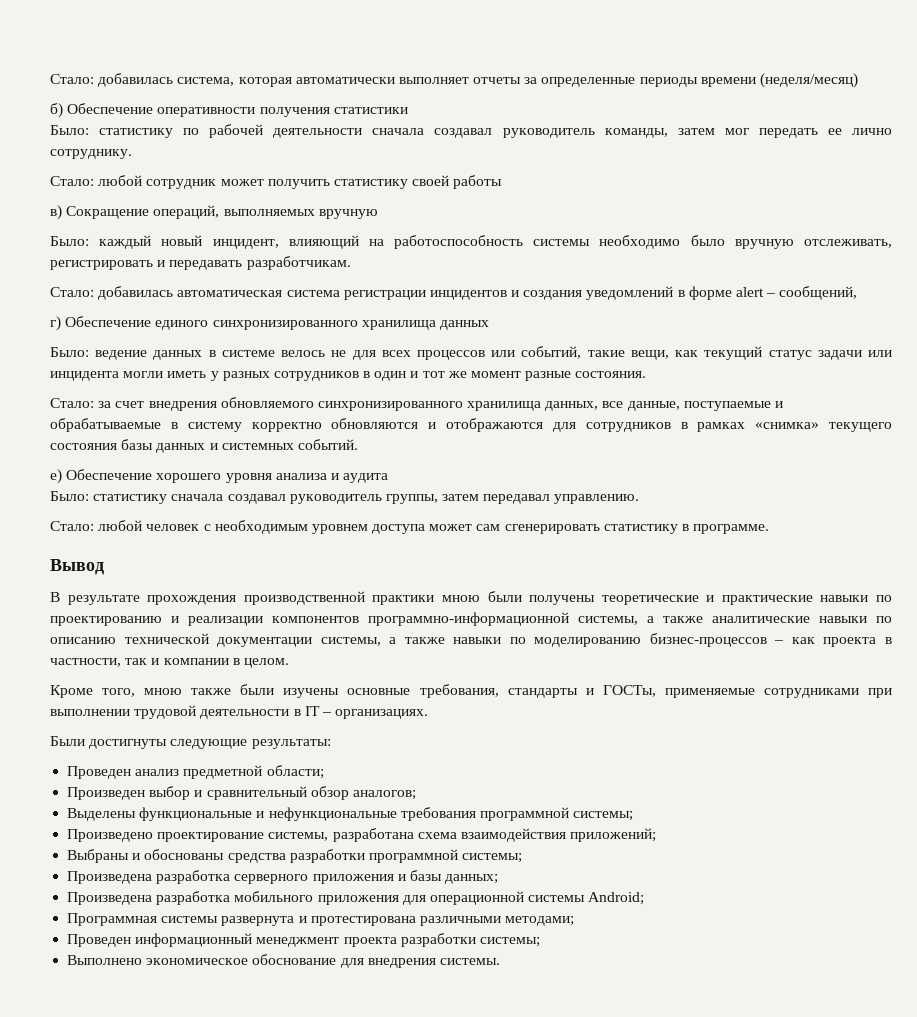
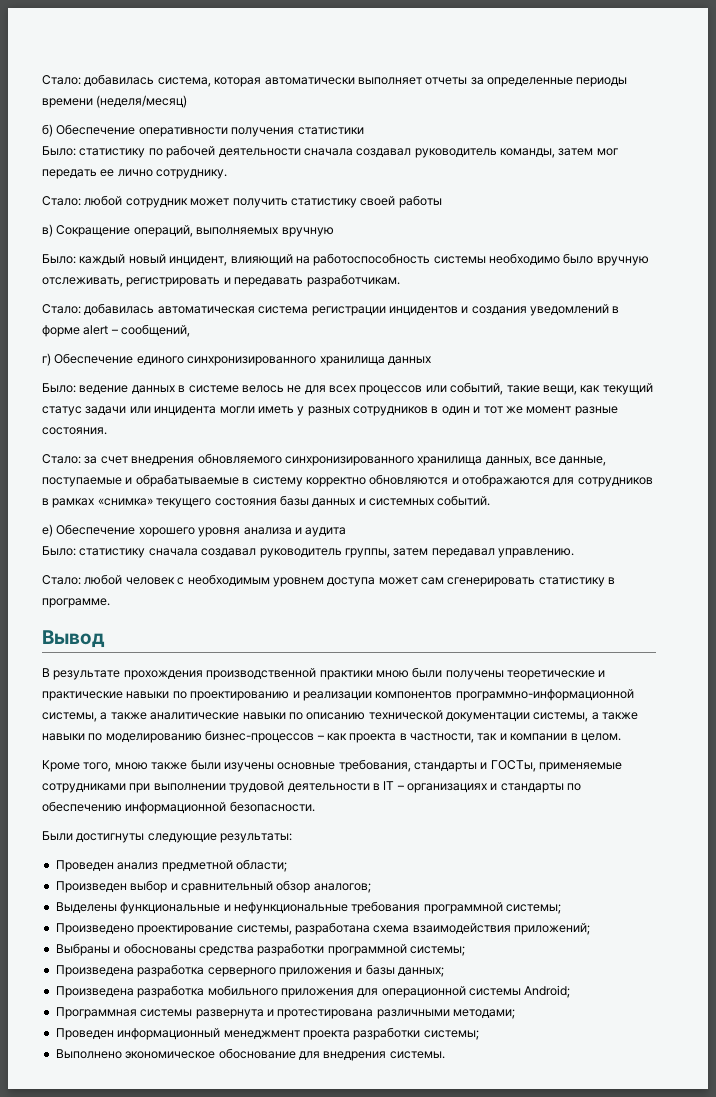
[335,709,429,719] организациях. -> [407,783,582,793] [42,801,315,814] организациях и стандарты по обеспечению информационной безопасности.

